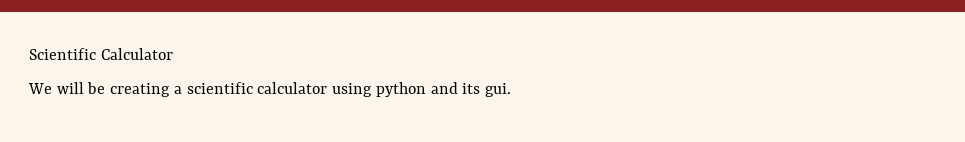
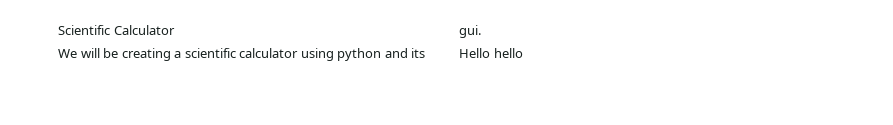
(511, 90) none -> [459,48,523,58] // Hello hello

